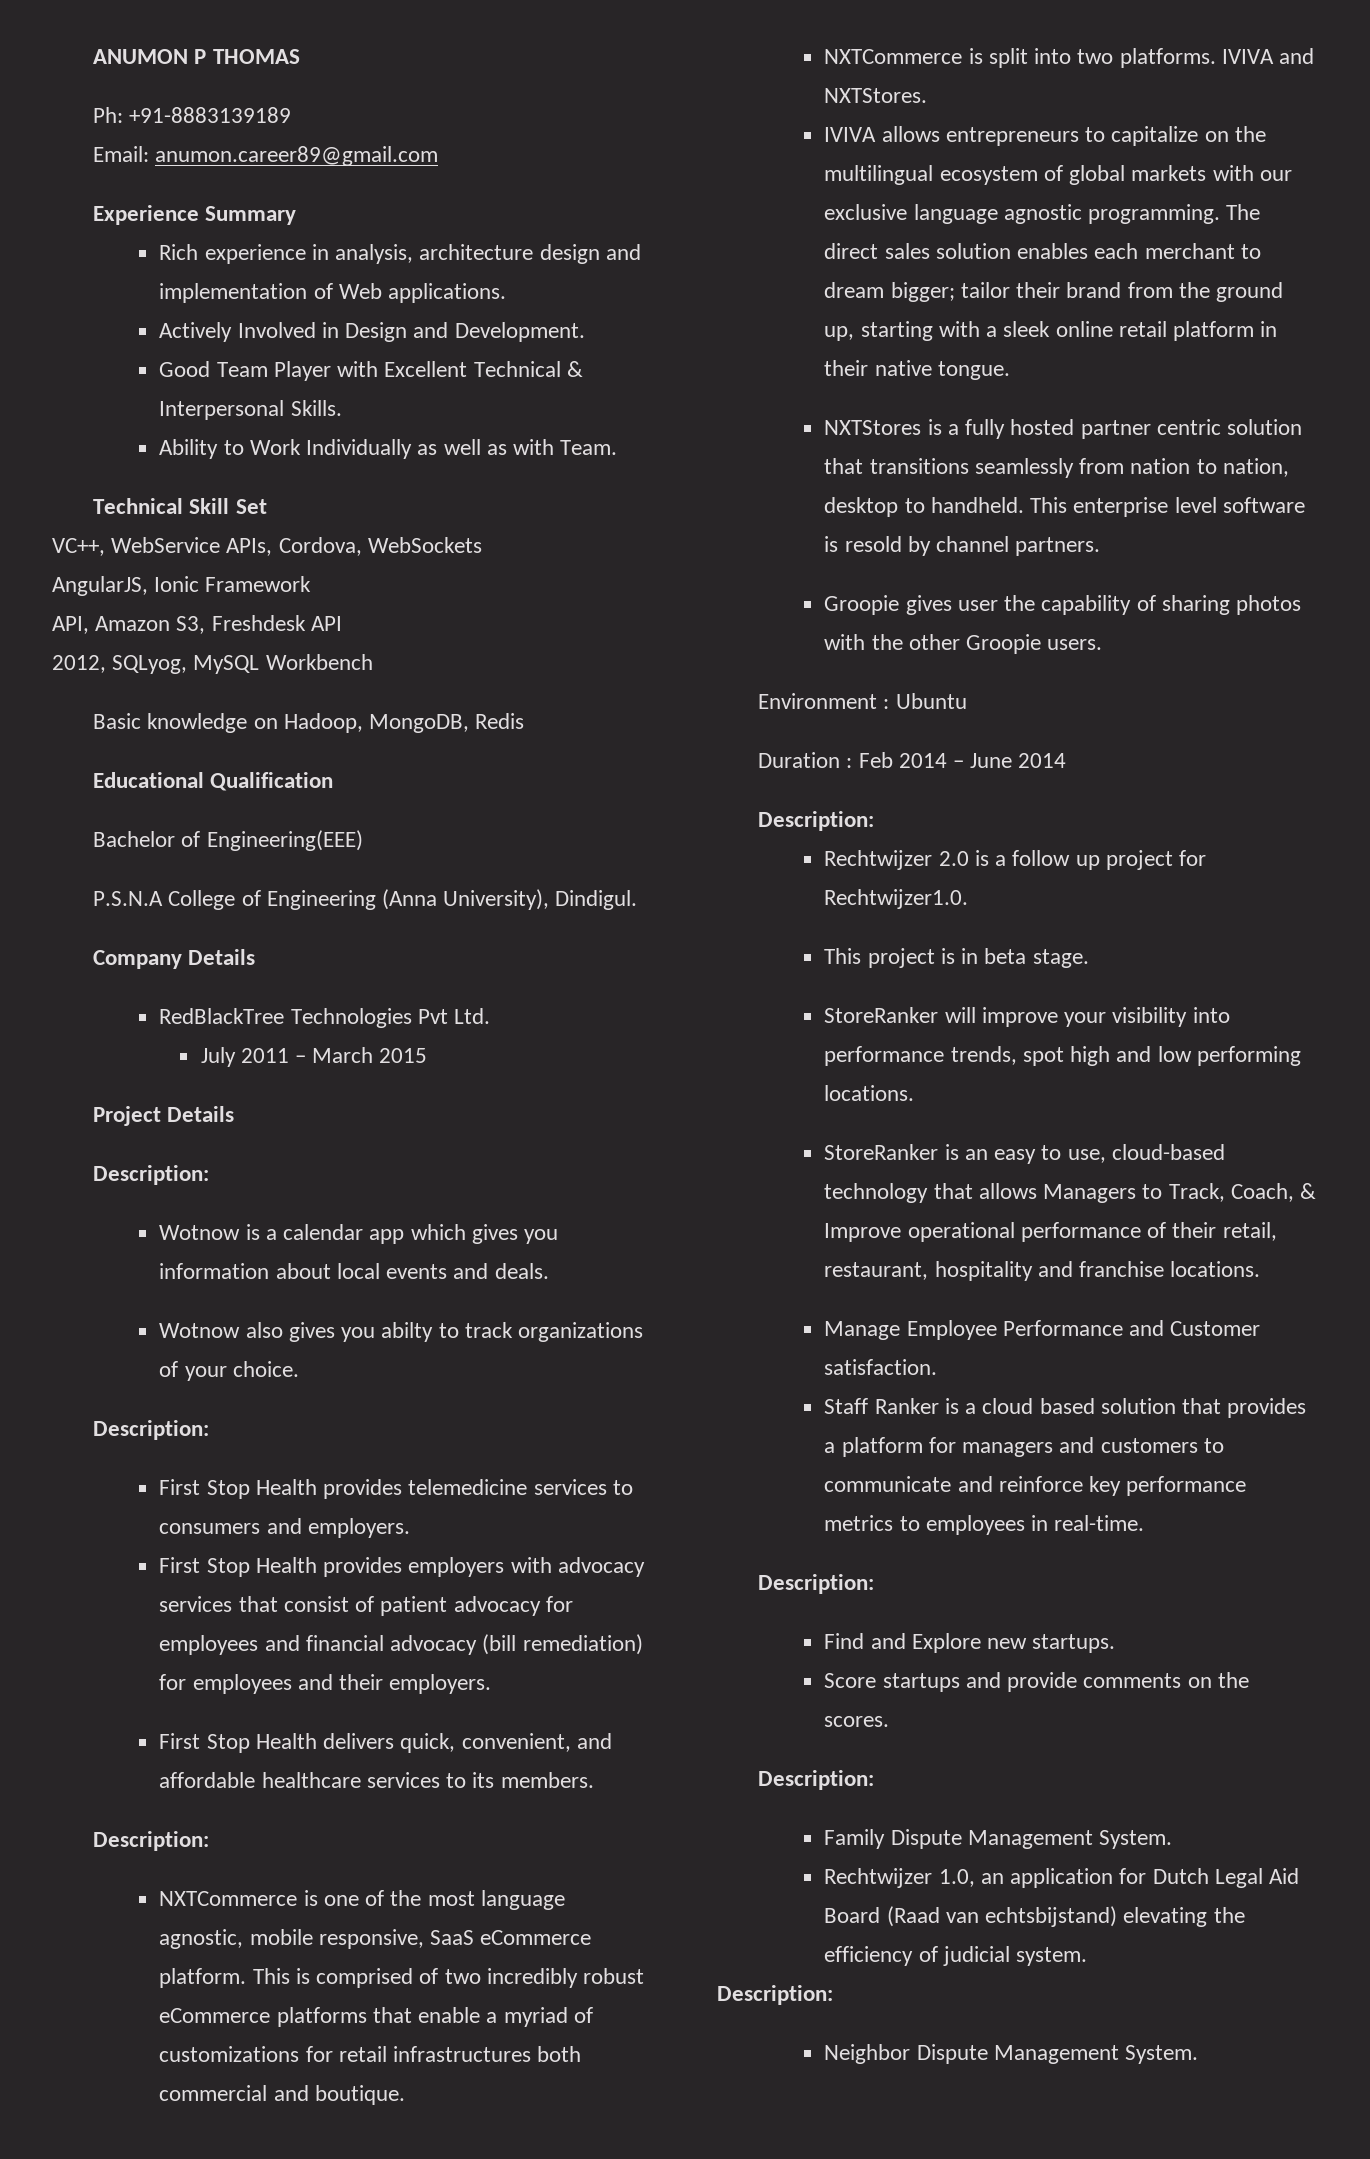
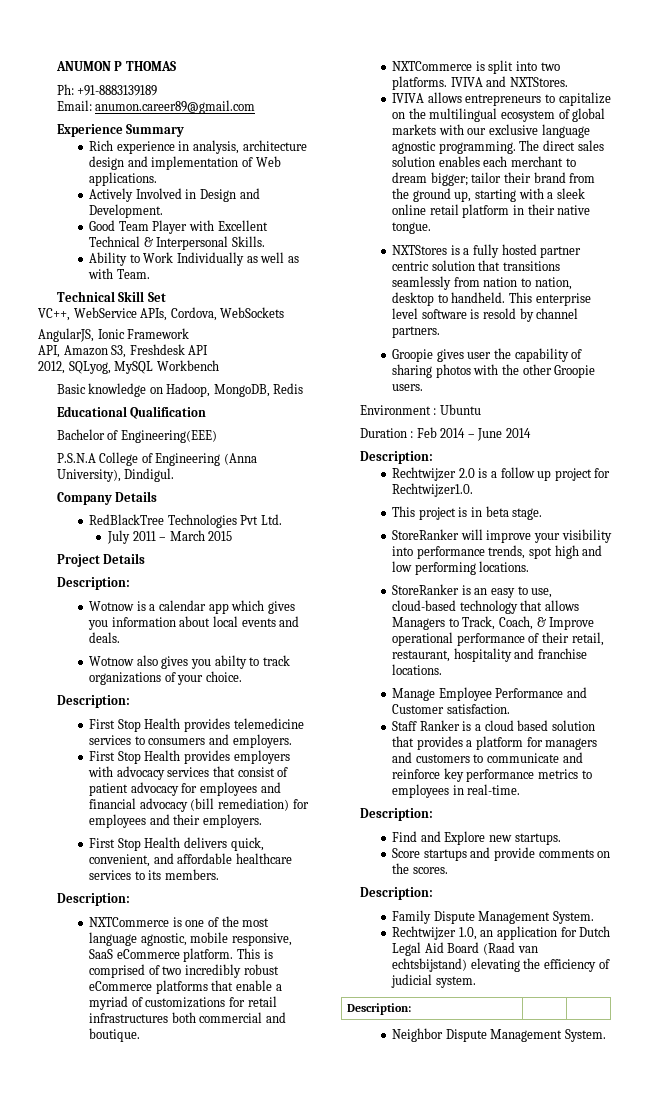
[717,1985,833,2005] // Description: -> [347,1003,412,1015] // Description: | |

